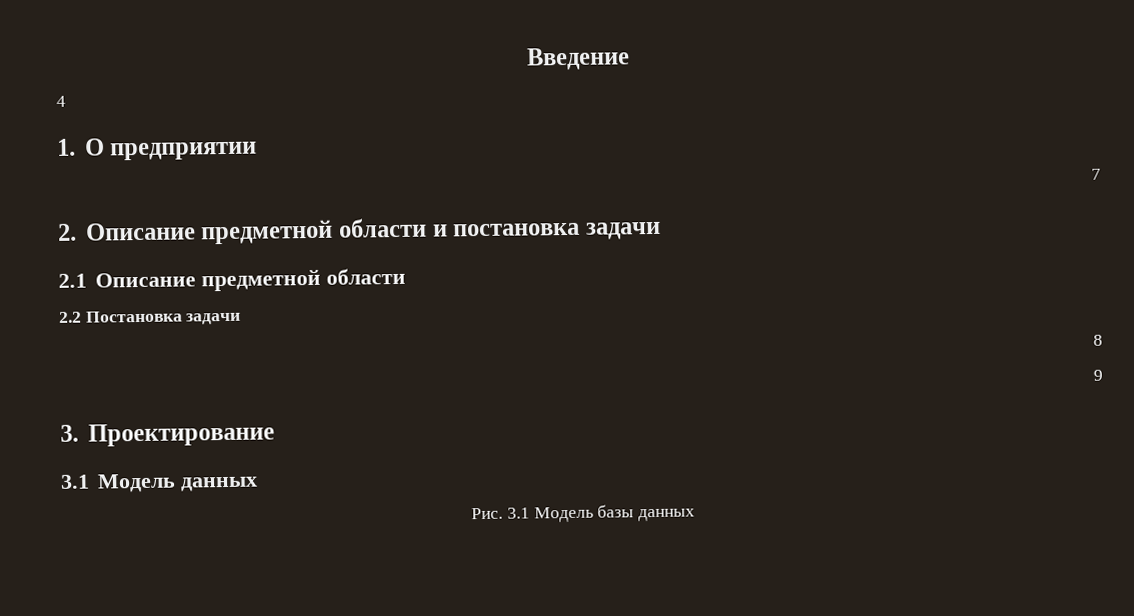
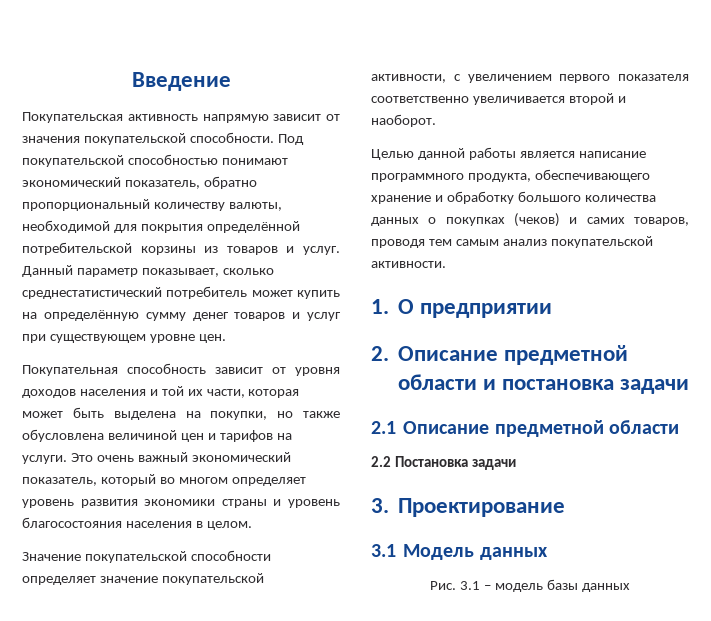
[56,95,66,107] 4 -> [22,112,340,123] [22,132,304,145] [22,154,288,167] [22,176,257,189] [22,199,282,211] [22,220,300,233] [22,242,340,255] [22,265,274,277] [22,286,340,299] [22,310,341,321] [22,334,226,343] [22,363,340,376] [22,386,300,398] [22,407,340,420] [22,429,292,442] [22,452,291,464] [22,474,306,486] [22,499,340,508] [22,517,252,530] [22,550,271,563] [22,573,264,585] [371,74,689,83] [371,93,626,105] [371,114,436,127] [371,147,646,160] [371,169,650,182] [371,191,656,204] [371,213,689,227] [371,236,653,248] [371,261,446,268] Покупательская активность напрямую зависит от значения покупательской способности. Под покупательской способностью понимают экономический показатель, обратно пропорциональный количеству валюты, необходимой для покрытия определённой потребительской корзины из товаров и услуг. Данный параметр показывает, сколько среднестатистический потребитель может купить на определённую сумму денег товаров и услуг при существующем уровне цен. // Покупательная способность зависит от уровня доходов населения и той их части, которая может быть выделена на покупки, но также обусловлена величиной цен и тарифов на услуги. Это очень важный экономический показатель, который во многом определяет уровень развития экономики страны и уровень благосостояния населения в целом. // Значение покупательской способности определяет значение покупательской активности, с увеличением первого показателя соответственно увеличивается второй и наоборот. // Целью данной работы является написание программного продукта, обеспечивающего хранение и обработку большого количества данных о покупках (чеков) и самих товаров, проводя тем самым анализ покупательской активности.
[1091,168,1101,180] // 7 -> (552, 310) none
[1093,334,1103,346] [1093,369,1103,381] // 8 // 9 -> (516, 464) none
[533,506,594,523] Модель -> [484,583,543,592] – модель

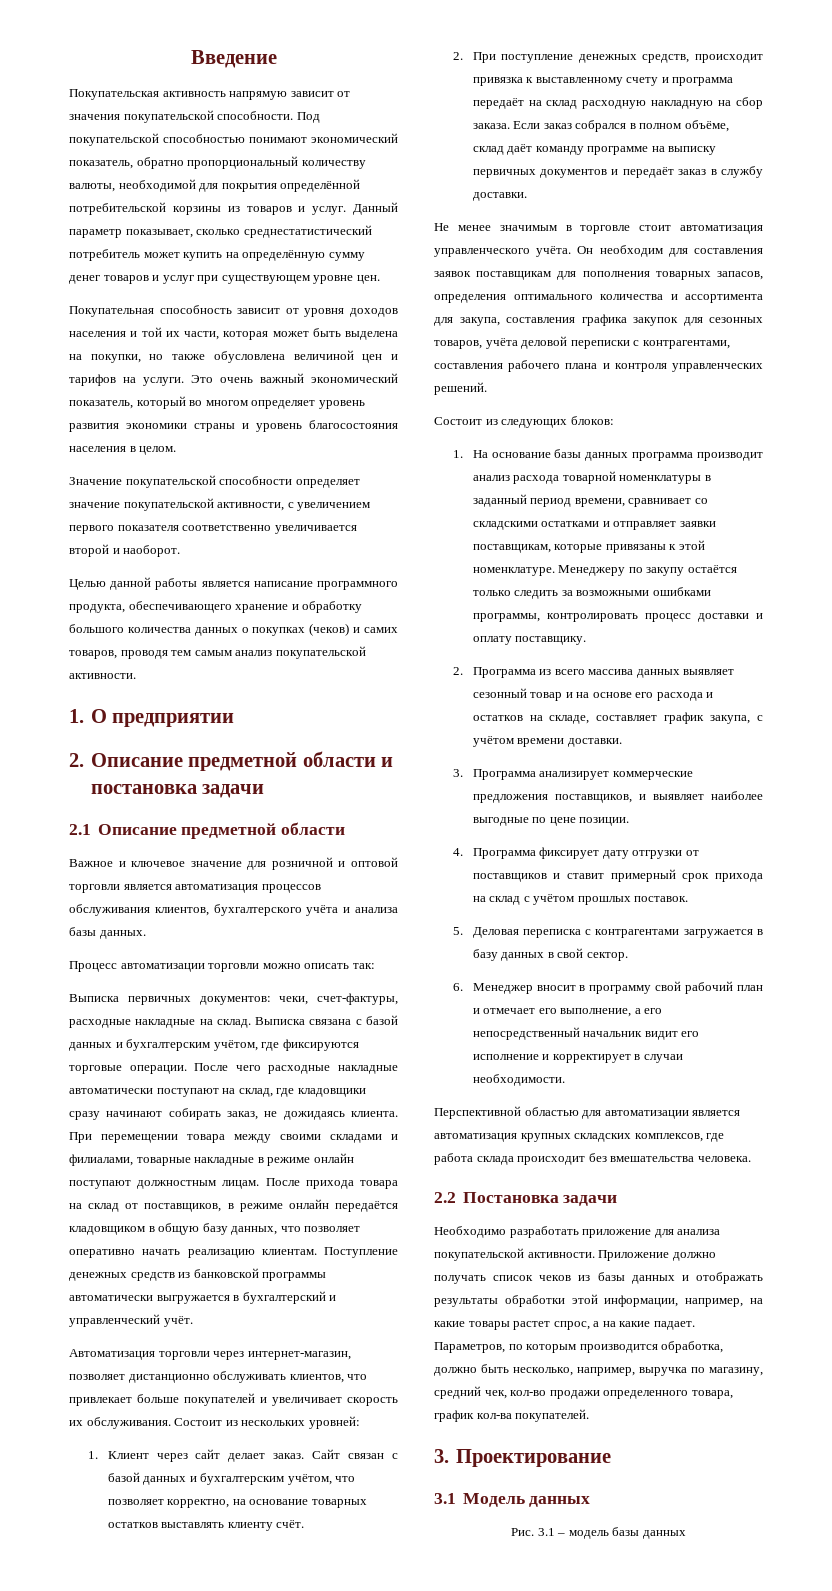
[371,456,516,470] 2.2 Постановка задачи -> [69,857,398,870] [69,884,321,893] [69,904,399,916] [69,927,146,939] [69,961,375,972] [69,993,398,1005] [69,1015,398,1028] [69,1039,359,1051] [69,1063,398,1074] [69,1088,366,1097] [69,1108,399,1120] [69,1132,398,1143] [69,1153,354,1166] [69,1178,398,1189] [69,1199,399,1212] [69,1223,361,1235] [69,1247,398,1258] [69,1268,327,1281] [69,1291,337,1304] [69,1314,193,1327] [69,1349,351,1360] [69,1371,368,1383] [69,1393,398,1406] [69,1416,360,1429] [88,1449,398,1462] [107,1472,356,1485] [107,1499,367,1508] [107,1520,305,1531] [453,52,763,63] [472,77,734,86] [472,97,763,109] [472,120,729,132] [472,144,717,155] [472,166,763,178] [472,192,527,201] [434,223,763,234] [434,245,763,257] [434,271,763,280] [434,294,763,303] [434,314,763,326] [434,336,730,349] [434,360,763,372] [434,382,487,395] [434,416,614,428] [453,449,763,461] [472,471,711,484] [472,494,708,507] [472,521,716,530] [472,540,705,553] [472,565,737,576] [472,587,711,599] [472,613,763,622] [472,636,587,645] [453,667,735,678] [472,688,714,701] [472,712,763,724] [472,736,622,747] [453,769,693,780] [472,791,763,803] [472,817,630,826] [453,847,699,859] [472,869,763,882] [472,894,689,905] [453,927,763,938] [472,948,628,961] [453,981,763,994] [472,1008,663,1017] [472,1027,700,1040] [472,1054,683,1063] [472,1074,565,1086] [434,1106,741,1119] [434,1133,725,1142] [434,1153,751,1165] [434,1192,618,1206] [434,1226,721,1238] [434,1248,716,1261] [434,1272,763,1284] [434,1294,763,1307] [434,1321,695,1330] [434,1341,724,1353] [434,1364,763,1376] [434,1386,733,1399] [434,1409,590,1422] Важное и ключевое значение для розничной и оптовой торговли является автоматизация процессов обслуживания клиентов, бухгалтерского учёта и анализа базы данных. // Процесс автоматизации торговли можно описать так: // Выписка первичных документов: чеки, счет-фактуры, расходные накладные на склад. Выписка связана с базой данных и бухгалтерским учётом, где фиксируются торговые операции. После чего расходные накладные автоматически поступают на склад, где кладовщики сразу начинают собирать заказ, не дожидаясь клиента. При перемещении товара между своими складами и филиалами, товарные накладные в режиме онлайн поступают должностным лицам. После прихода товара на склад от поставщиков, в режиме онлайн передаётся кладовщиком в общую базу данных, что позволяет оперативно начать реализацию клиентам. Поступление денежных средств из банковской программы автоматически выгружается в бухгалтерский и управленческий учёт. // Автоматизация торговли через интернет-магазин, позволяет дистанционно обслуживать клиентов, что привлекает больше покупателей и увеличивает скорость их обслуживания. Состоит из нескольких уровней: // 1. Клиент через сайт делает заказ. Сайт связан с базой данных и бухгалтерским учётом, что позволяет корректно, на основание товарных остатков выставлять клиенту счёт. // 2. При поступление денежных средств, происходит привязка к выставленному счету и программа передаёт на склад расходную накладную на сбор заказа. Если заказ собрался в полном объёме, склад даёт команду программе на выписку первичных документов и передаёт заказ в службу доставки. // Не менее значимым в торговле стоит автоматизация управленческого учёта. Он необходим для составления заявок поставщикам для пополнения товарных запасов, определения оптимального количества и ассортимента для закупа, составления графика закупок для сезонных товаров, учёта деловой переписки с контрагентами, составления рабочего плана и контроля управленческих решений. // Состоит из следующих блоков: // 1. На основание базы данных программа производит анализ расхода товарной номенклатуры в заданный период времени, сравнивает со складскими остатками и отправляет заявки поставщикам, которые привязаны к этой номенклатуре. Менеджеру по закупу остаётся только следить за возможными ошибками программы, контролировать процесс доставки и оплату поставщику. // 2. Программа из всего массива данных выявляет сезонный товар и на основе его расхода и остатков на складе, составляет график закупа, с учётом времени доставки. // 3. Программа анализирует коммерческие предложения поставщиков, и выявляет наиболее выгодные по цене позиции. // 4. Программа фиксирует дату отгрузки от поставщиков и ставит примерный срок прихода на склад с учётом прошлых поставок. // 5. Деловая переписка с контрагентами загружается в базу данных в свой сектор. // 6. Менеджер вносит в программу свой рабочий план и отмечает его выполнение, а его непосредственный начальник видит его исполнение и корректирует в случаи необходимости. // Перспективной областью для автоматизации является автоматизация крупных складских комплексов, где работа склада происходит без вмешательства человека. // 2.2 Постановка задачи // Необходимо разработать приложение для анализа покупательской активности. Приложение должно получать список чеков из базы данных и отображать результаты обработки этой информации, например, на какие товары растет спрос, а на какие падает. Параметров, по которым производится обработка, должно быть несколько, например, выручка по магазину, средний чек, кол-во продажи определенного товара, график кол-ва покупателей.

